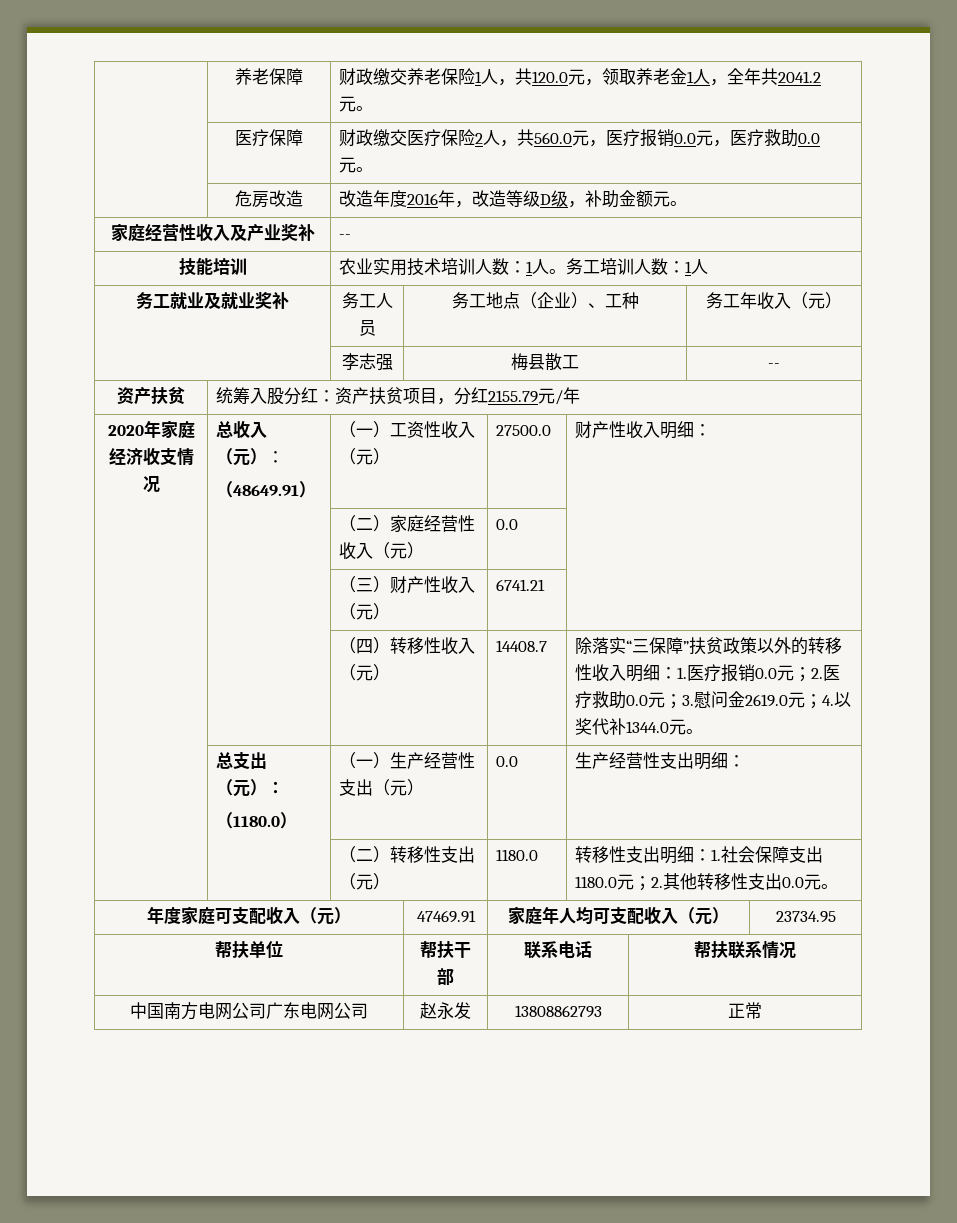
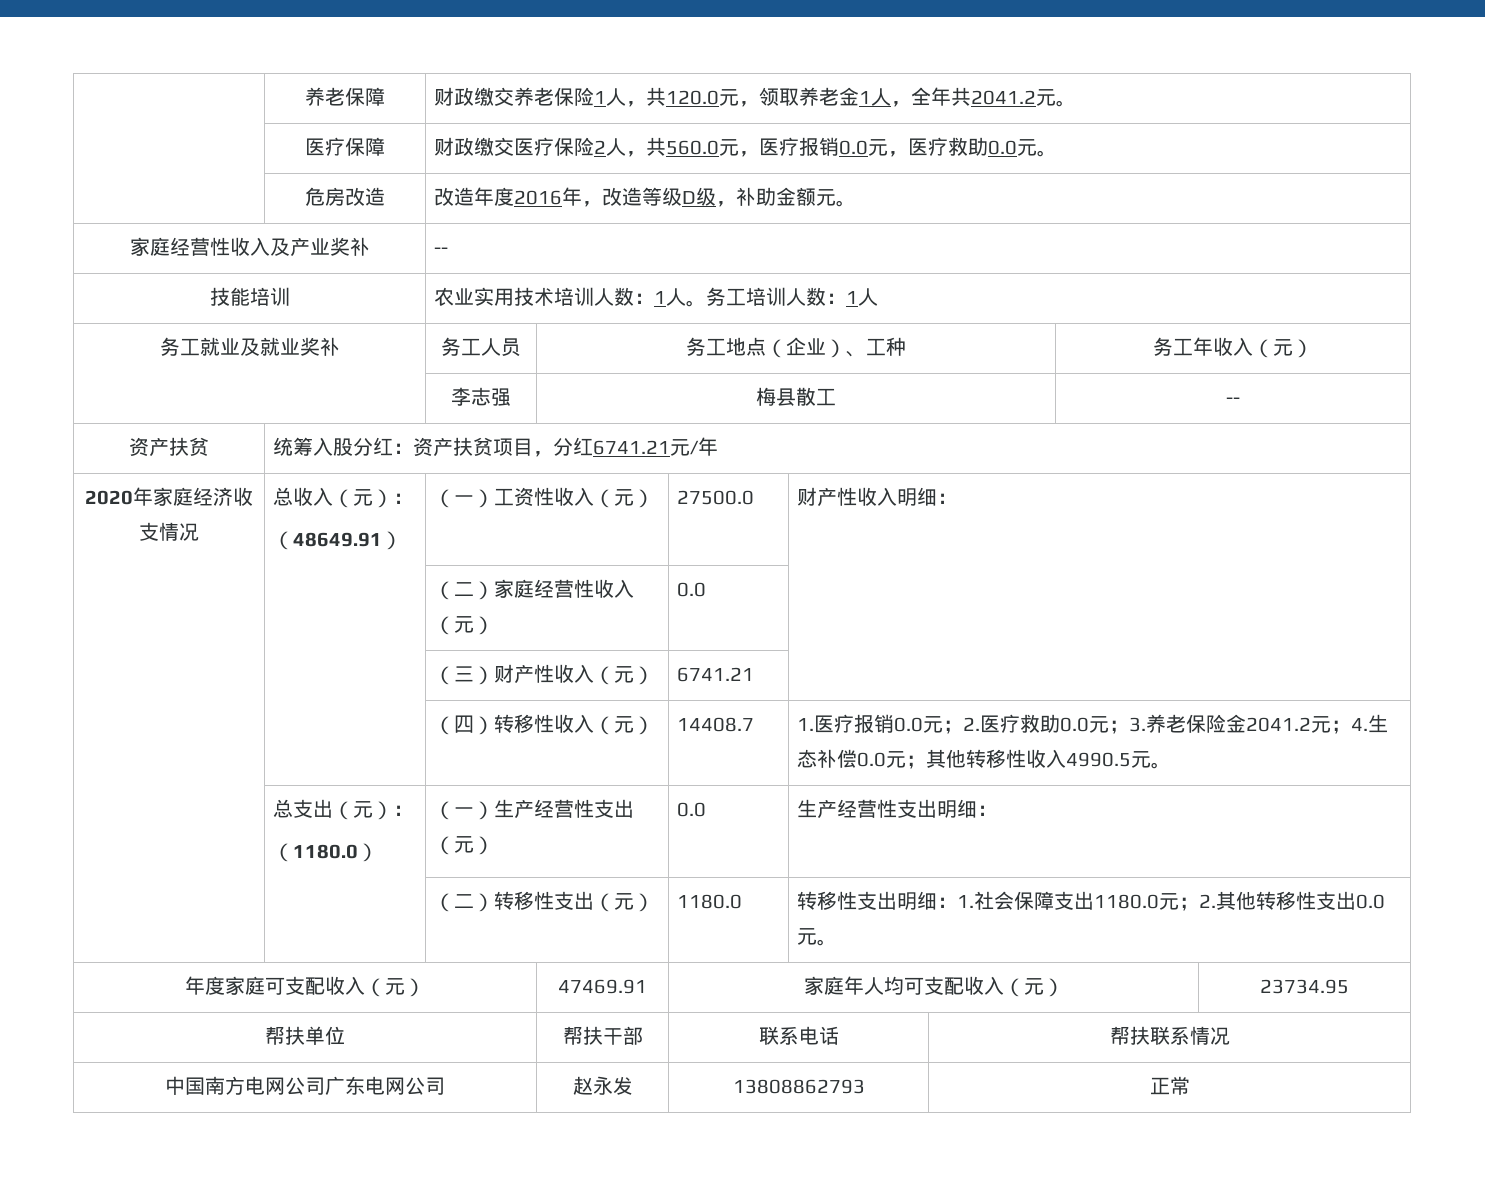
[488,390,539,403] 2155.79 -> [593,440,671,455] 6741.21
[575,637,843,655] [575,664,678,682] 除落实“三保障”扶贫政策以外的转移性收入明细： -> (755, 724) none
[694,691,852,709] [575,718,670,735] 慰问金2619.0元；4.以奖代补1344.0 -> [1146,714,1389,734] [797,749,1132,769] 养老保险金2041.2元；4.生态补偿0.0元；其他转移性收入4990.5

